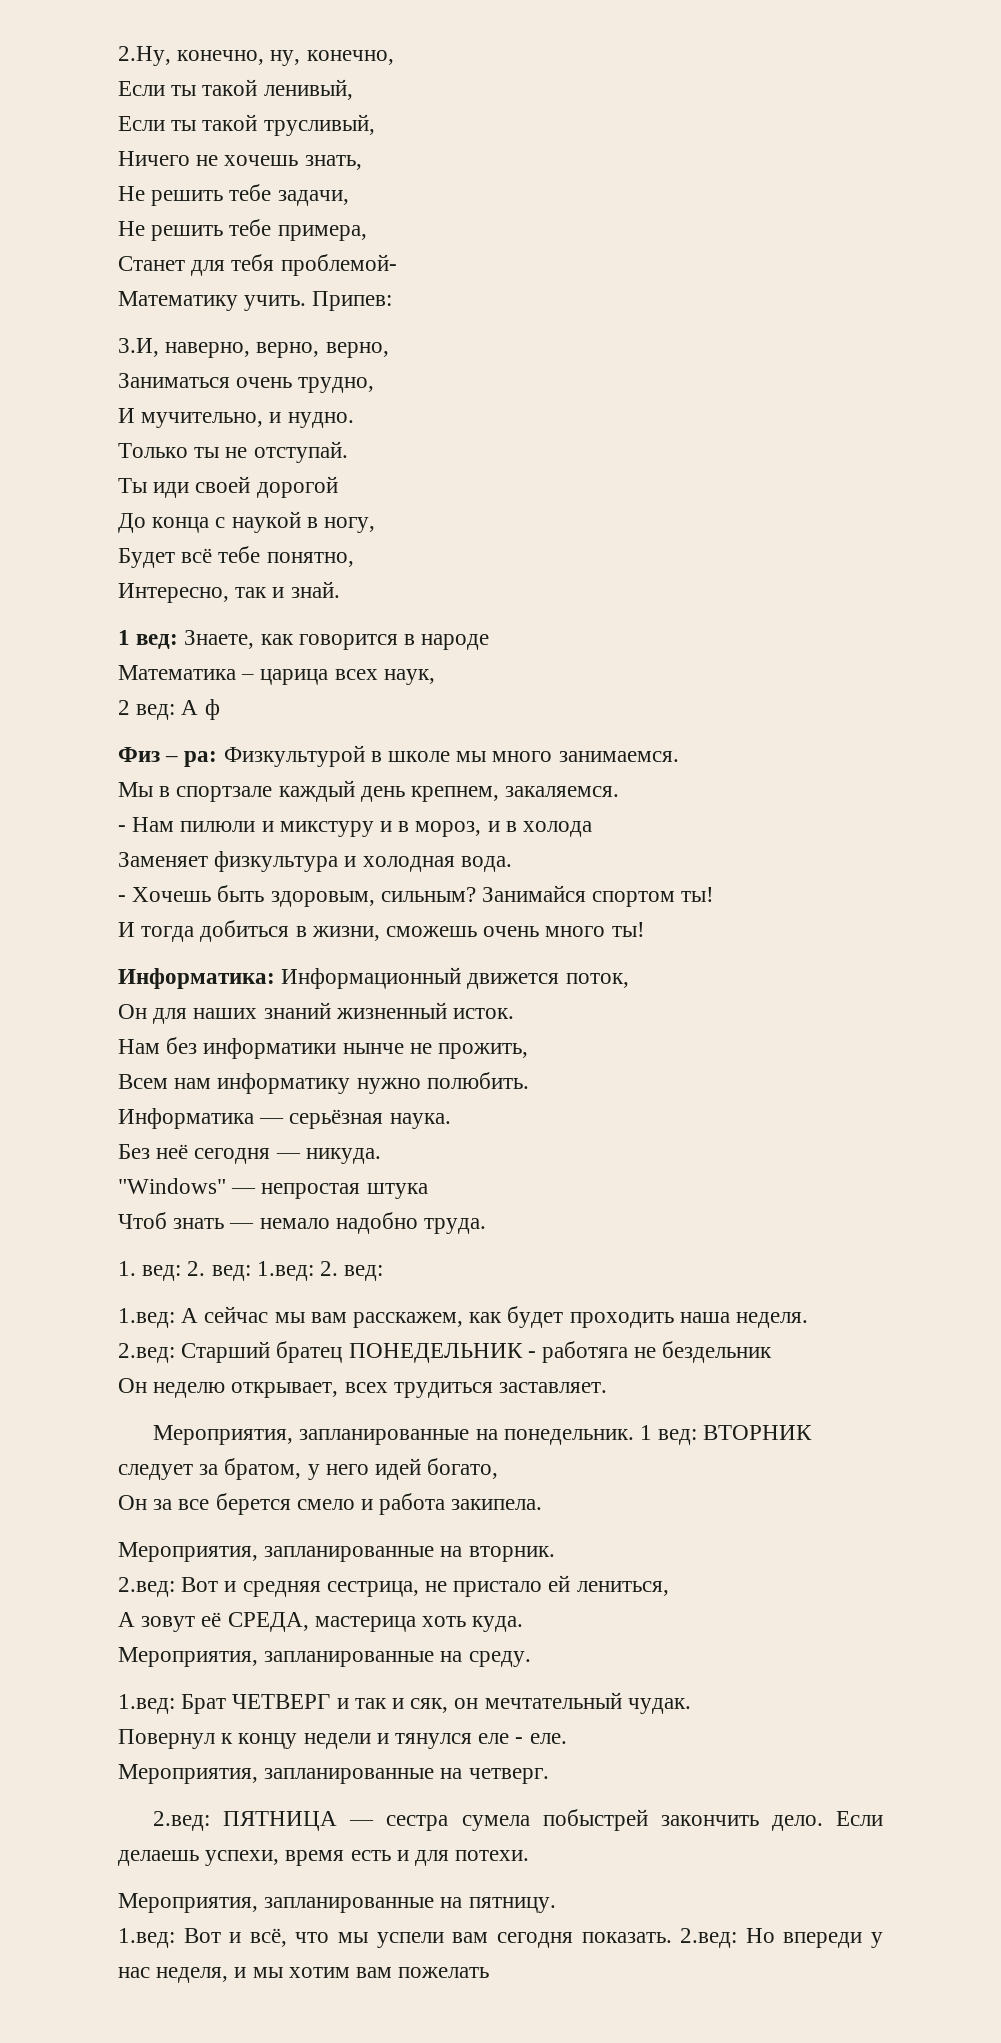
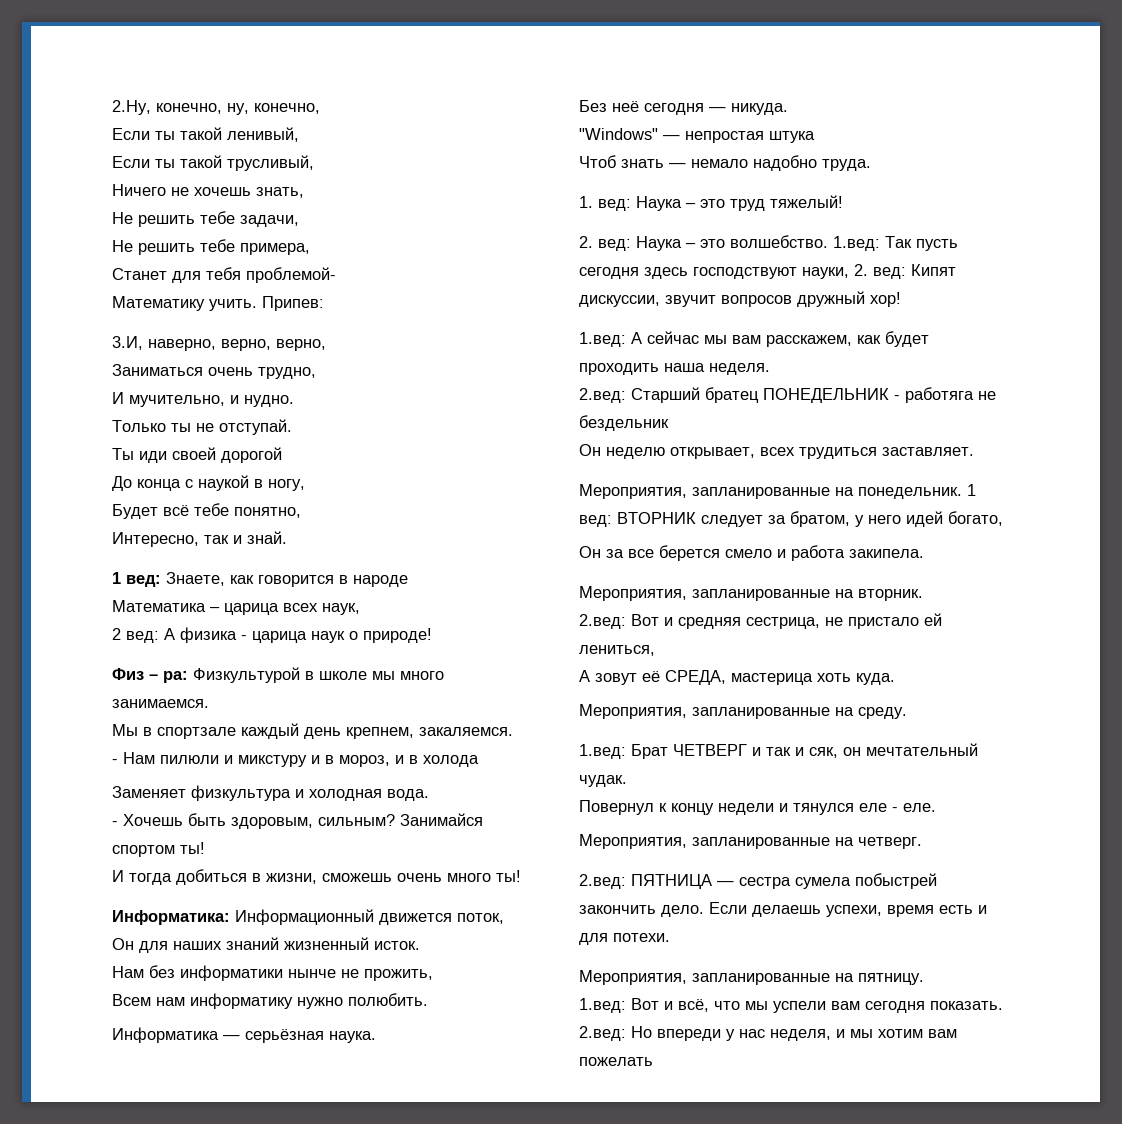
[204,699,220,720] ф -> [180,627,432,643] физика - царица наук о природе!
[187,1261,384,1281] 2. вед: 1.вед: 2. вед: -> [636,195,843,211] [579,235,958,251] [579,264,956,279] [579,291,901,307] Наука – это труд тяжелый! // 2. вед: Наука – это волшебство. 1.вед: Так пусть сегодня здесь господствуют науки, 2. вед: Кипят дискуссии, звучит вопросов дружный хор!

